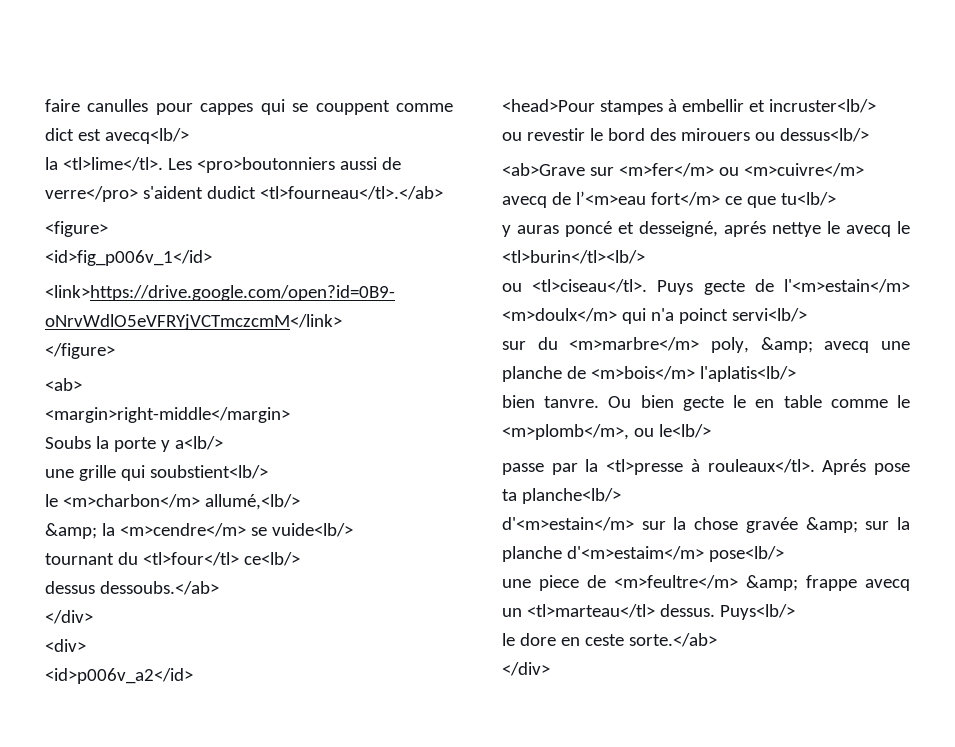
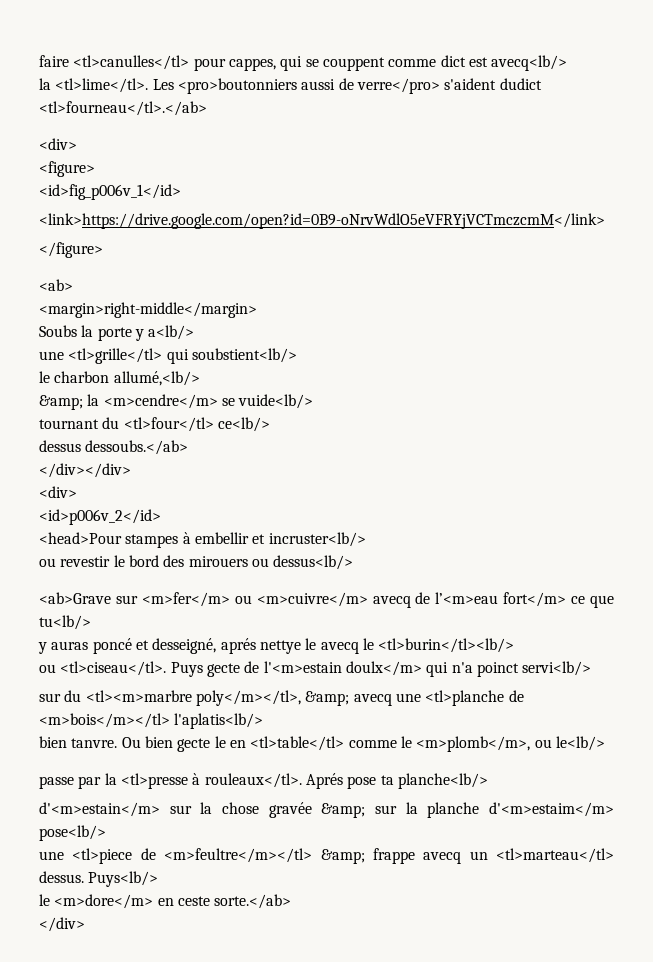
[87,99,254,115] canulles pour cappes -> [73,55,276,71] <tl>canulles</tl> pour cappes,
(443, 193) none -> [39,138,77,150] // <div>
[78,465,116,481] grille -> [68,348,163,364] <tl>grille</tl>
[62,494,200,508] <m>charbon</m> -> [54,371,110,383] charbon
[45,610,93,624] [45,639,86,652] [45,668,193,684] </div> // <div> // <id>p006v_a2</id> -> [39,463,131,478] [39,486,77,498] [39,509,161,525] </div></div> // <div> // <id>p006v_2</id>
[784,279,910,293] [502,308,617,322] l'<m>estain</m> <m>doulx</m> -> [263,661,422,676] l'<m>estain doulx</m>
[569,337,749,353] <m>marbre</m> poly, -> [85,690,301,706] <tl><m>marbre poly</m></tl>,
[502,366,695,382] planche de <m>bois</m> -> [425,690,524,706] [39,713,170,728] <tl>planche de <m>bois</m></tl>
[783,395,822,408] table -> [250,736,345,751] <tl>table</tl>
[539,575,738,591] piece de <m>feultre</m> -> [72,848,313,864] <tl>piece de <m>feultre</m></tl>
[519,633,556,646] dore -> [54,894,154,909] <m>dore</m>

